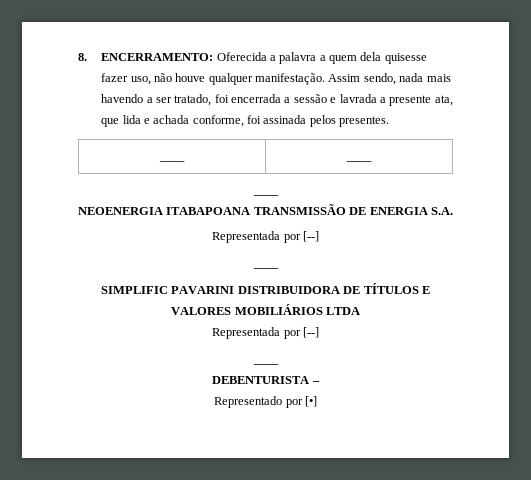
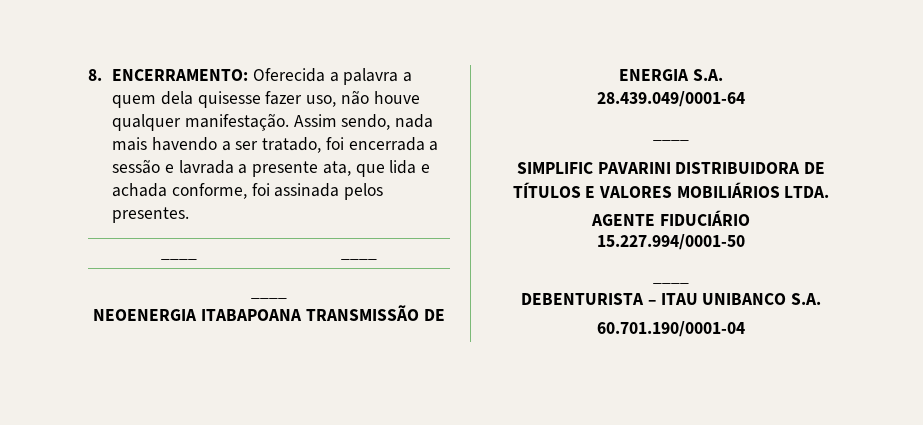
[212,231,319,243] Representada por [--] -> [597,91,745,107] 28.439.049/0001-64
[325,307,360,315] [212,327,319,339] LTDA // Representada por [--] -> [784,186,830,198] [591,210,750,226] [597,234,745,250] LTDA. // AGENTE FIDUCIÁRIO // 15.227.994/0001-50
[214,396,317,408] // Representado por [•] -> [660,293,821,305] [597,321,745,337] ITAU UNIBANCO S.A. // 60.701.190/0001-04

